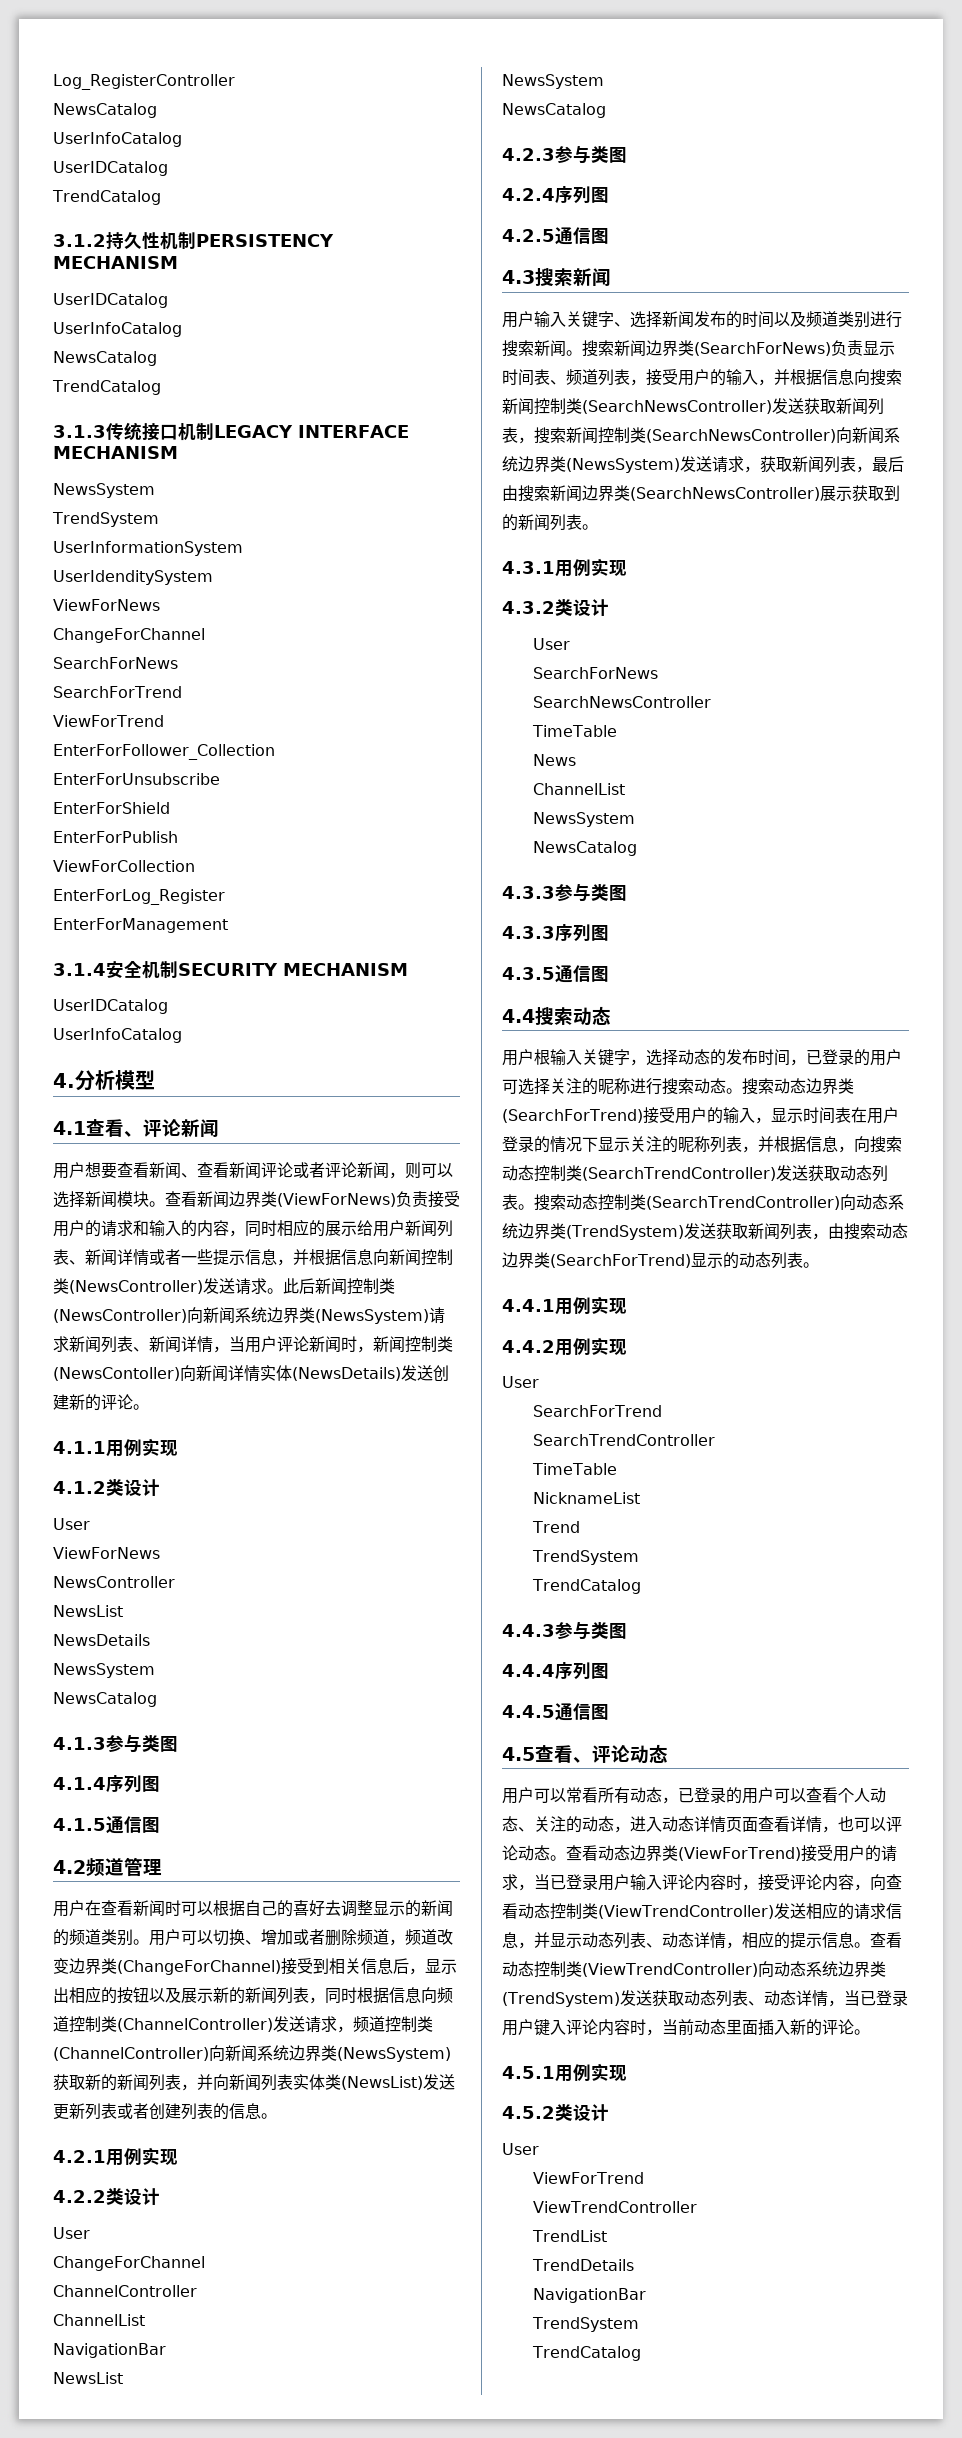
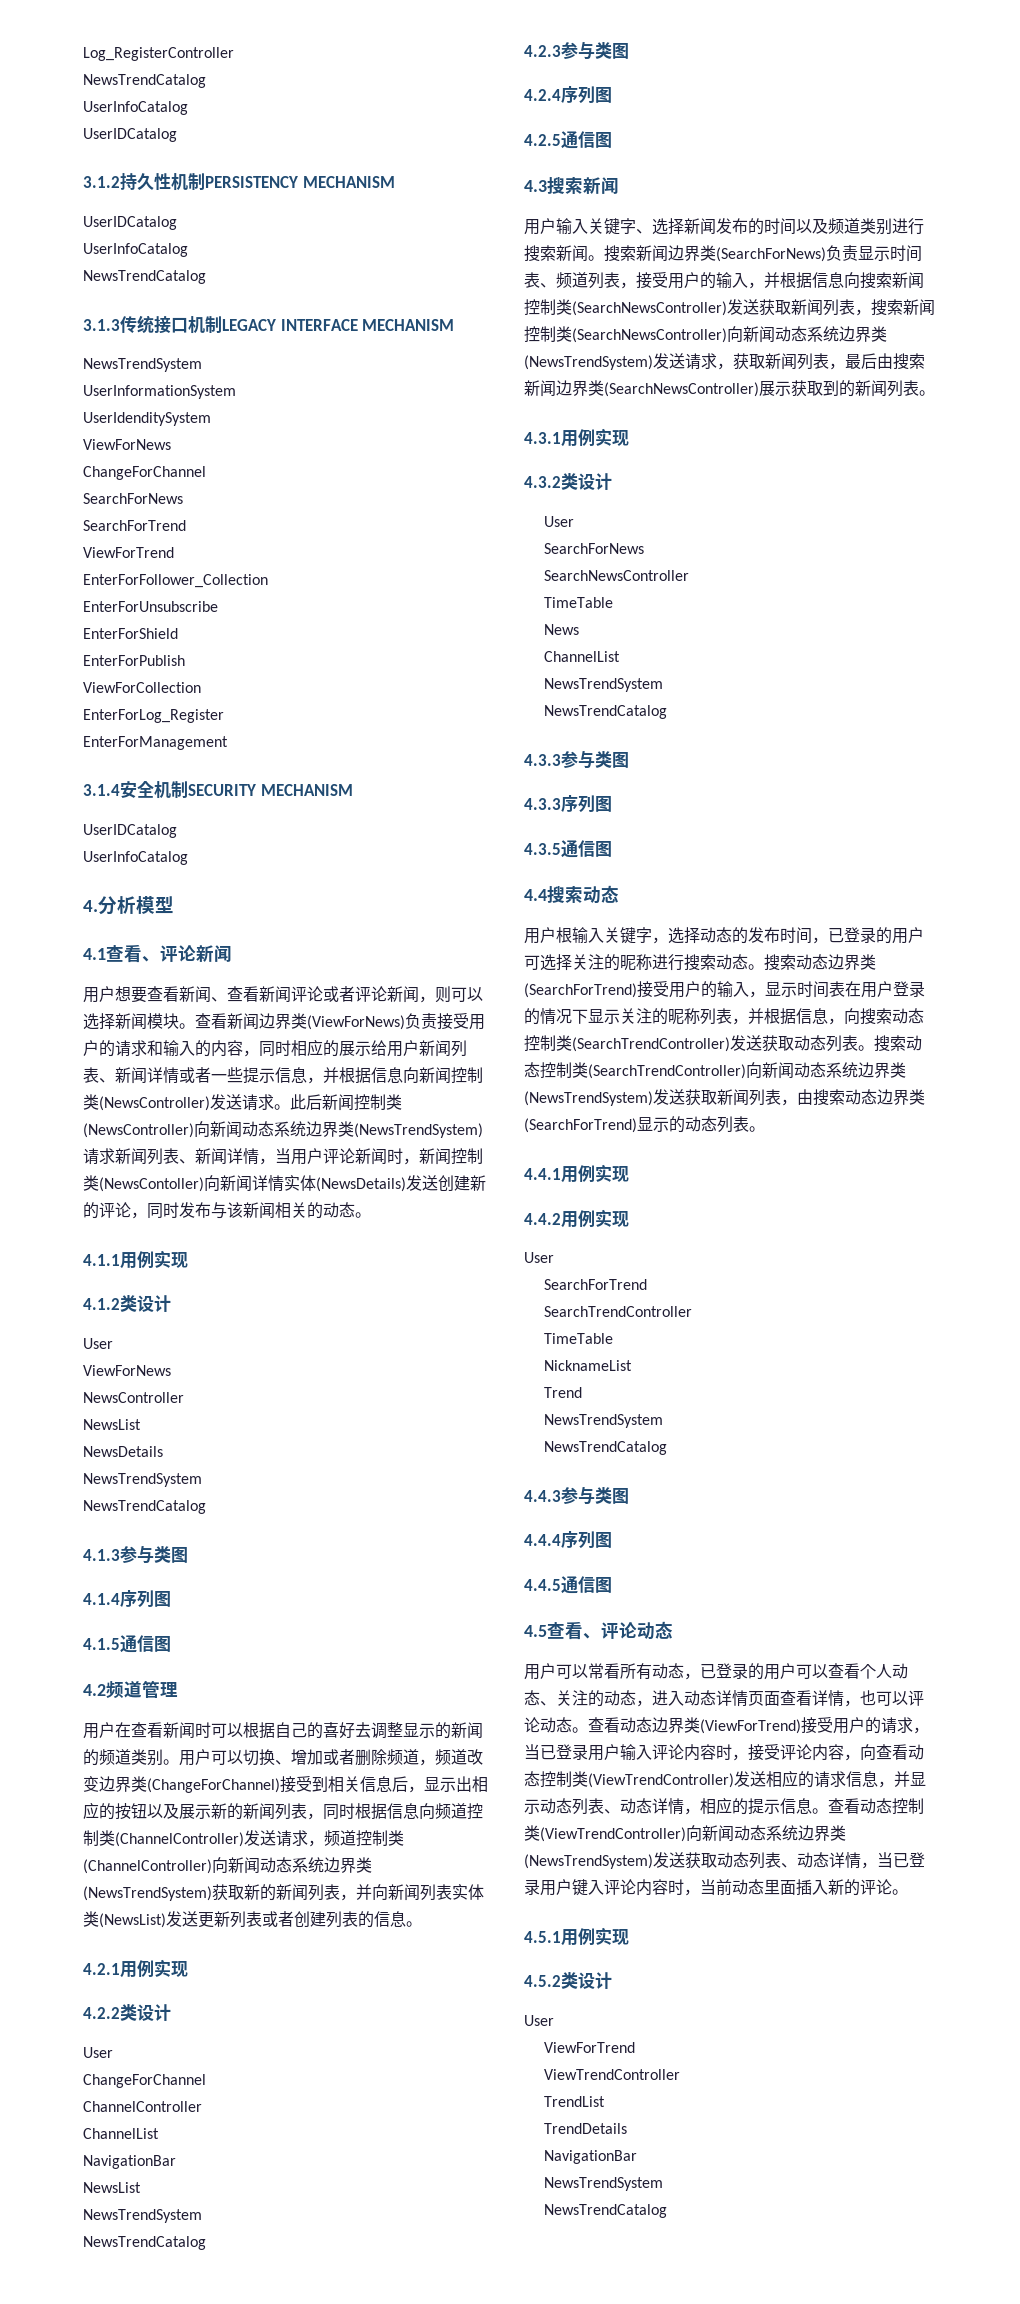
[53,103,157,118] NewsCatalog -> [83,74,206,88] NewsTrendCatalog
[52,190,161,205] // TrendCatalog -> (177, 135) none
[53,351,157,366] [52,380,161,395] NewsCatalog // TrendCatalog -> [83,270,206,284] NewsTrendCatalog
[53,483,155,498] [52,512,159,527] NewsSystem // TrendSystem -> [83,358,202,372] NewsTrendSystem
[235,1307,429,1324] 系统边界类(NewsSystem) -> [242,1121,483,1138] 动态系统边界类(NewsTrendSystem)
(133, 1402) none -> [131,1202,355,1219] ，同时发布与该新闻相关的动态
[53,1663,155,1678] [53,1692,157,1707] NewsSystem // NewsCatalog -> [83,1473,202,1487] [83,1500,206,1514] NewsTrendSystem // NewsTrendCatalog
[257,2045,451,2062] 系统边界类(NewsSystem) -> [260,1857,372,1873] [83,1886,212,1901] 动态系统边界类(NewsTrendSystem)
[502,74,604,89] [502,103,606,118] NewsSystem // NewsCatalog -> [83,2209,202,2223] [83,2236,206,2250] NewsTrendSystem // NewsTrendCatalog
[884,427,900,443] [502,456,680,473] 系统边界类(NewsSystem) -> [775,326,887,342] [524,355,653,370] 动态系统边界类(NewsTrendSystem)
[532,812,635,827] [532,841,637,856] NewsSystem // NewsCatalog -> [544,678,664,692] [544,705,668,719] NewsTrendSystem // NewsTrendCatalog
[855,1194,904,1210] [502,1223,684,1240] 动态系统边界类(TrendSystem) -> [762,1062,906,1079] [524,1091,653,1106] 新闻动态系统边界类(NewsTrendSystem)
[531,1550,639,1565] [531,1579,641,1594] TrendSystem // TrendCatalog -> [544,1414,664,1428] [544,1441,668,1455] NewsTrendSystem // NewsTrendCatalog
[773,1961,886,1977] [502,1992,620,2007] 动态系统边界类(TrendSystem) -> [702,1825,846,1842] [524,1854,653,1869] 新闻动态系统边界类(NewsTrendSystem)
[531,2317,639,2332] [531,2346,641,2361] TrendSystem // TrendCatalog -> [544,2177,664,2191] [544,2204,668,2218] NewsTrendSystem // NewsTrendCatalog

